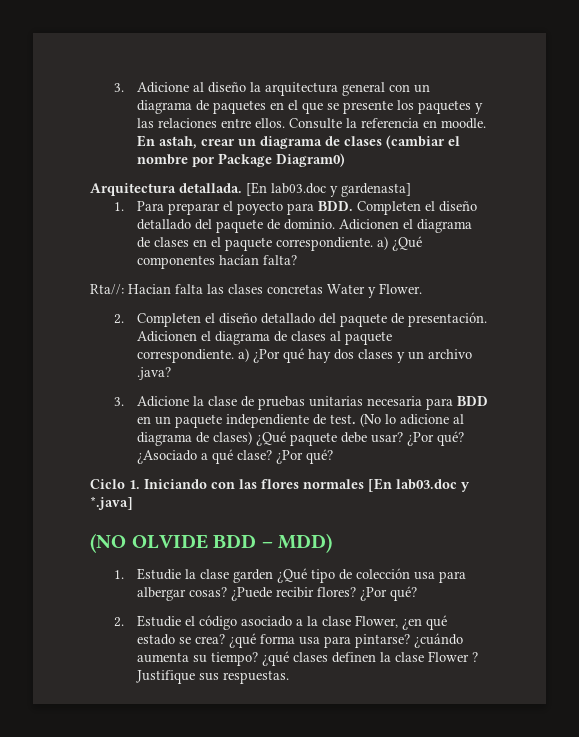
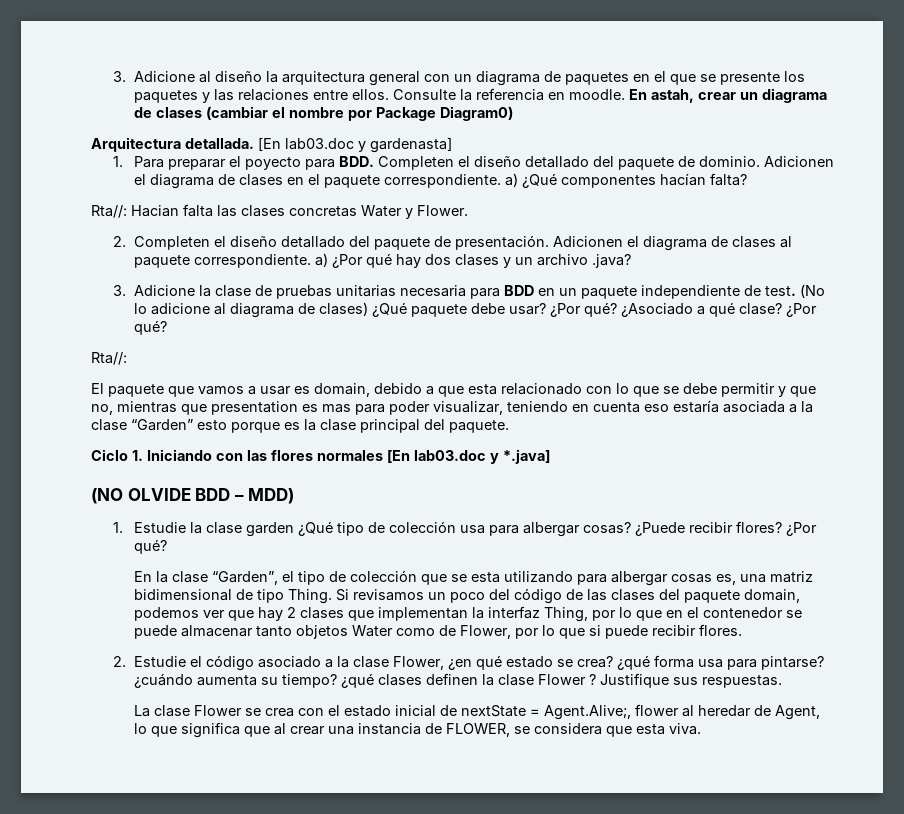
(334, 456) none -> [91,352,127,365] [91,383,816,397] [91,400,813,415] [91,419,509,433] // Rta//: // El paquete que vamos a usar es domain, debido a que esta relacionado con lo que se debe permitir y que no, mientras que presentation es mas para poder visualizar, teniendo en cuenta eso estaría asociada a la clase “Garden” esto porque es la clase principal del paquete.
(418, 593) none -> [134,570,814,586] [134,588,801,604] [134,606,803,622] [134,624,743,639] // En la clase “Garden”, el tipo de colección que se esta utilizando para albergar cosas es, una matriz bidimensional de tipo Thing. Si revisamos un poco del código de las clases del paquete domain, podemos ver que hay 2 clases que implementan la interfaz Thing, por lo que en el contenedor se puede almacenar tanto objetos Water como de Flower, por lo que si puede recibir flores.
(290, 677) none -> [134,704,821,720] [134,722,702,738] // La clase Flower se crea con el estado inicial de nextState = Agent.Alive;, flower al heredar de Agent, lo que significa que al crear una instancia de FLOWER, se considera que esta viva.

